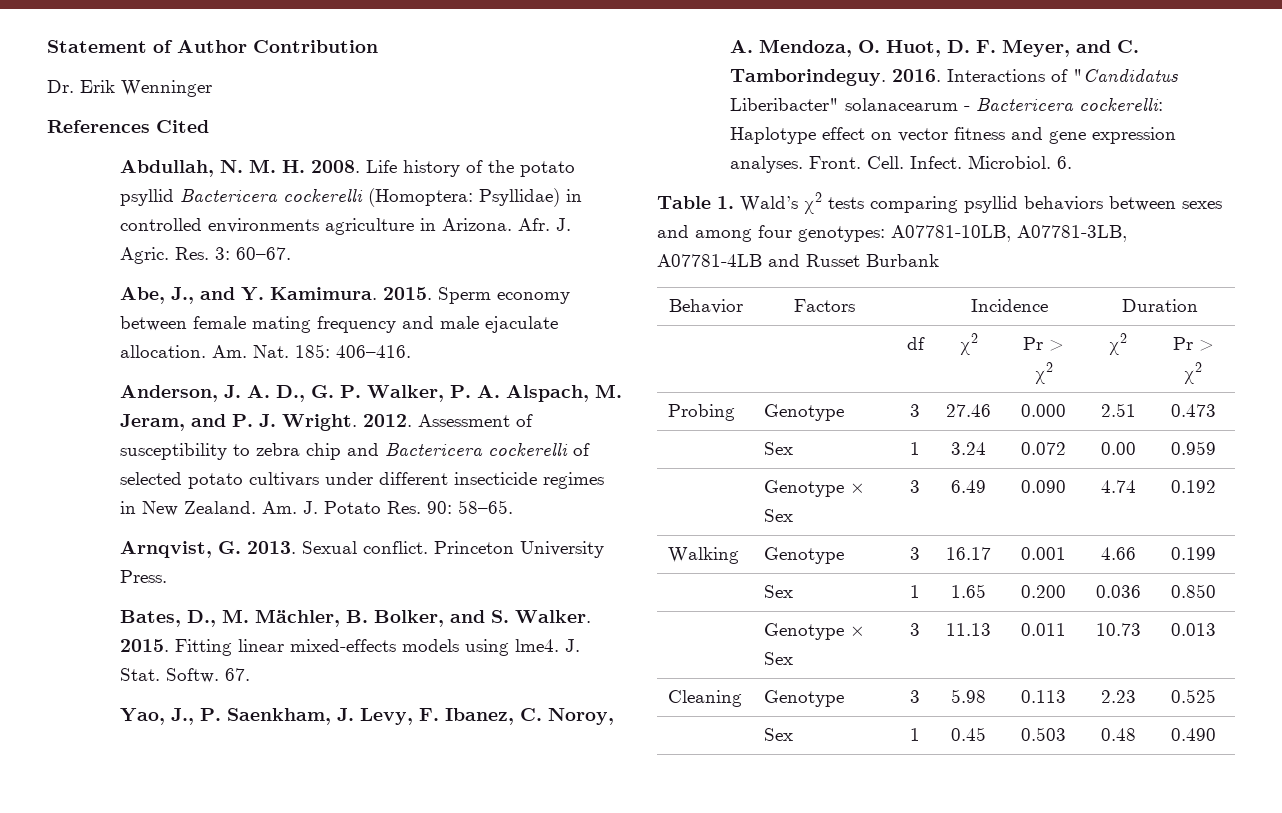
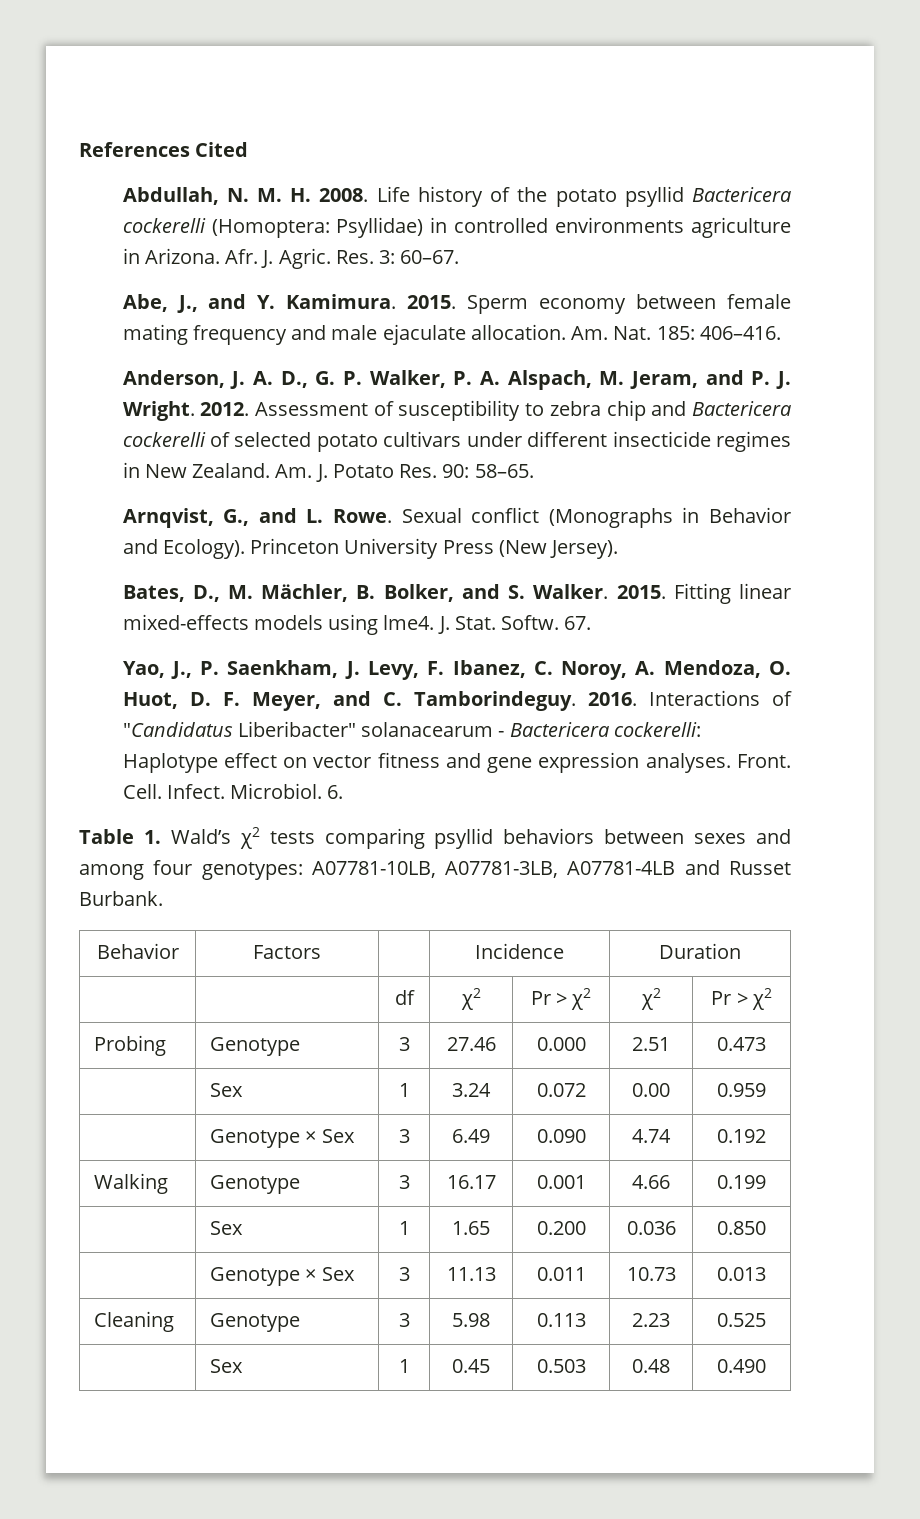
[47,40,378,53] [47,80,212,97] Statement of Author Contribution // Dr. Erik Wenninger // -> (79, 149) none
[218,541,605,558] [120,570,168,583] G. 2013. Sexual conflict. Princeton University Press. -> [223,507,791,528] [122,538,619,559] G., and L. Rowe. Sexual conflict (Monographs in Behavior and Ecology). Princeton University Press (New Jersey).
[866,254,939,267] Burbank -> [79,891,163,906] Burbank.

